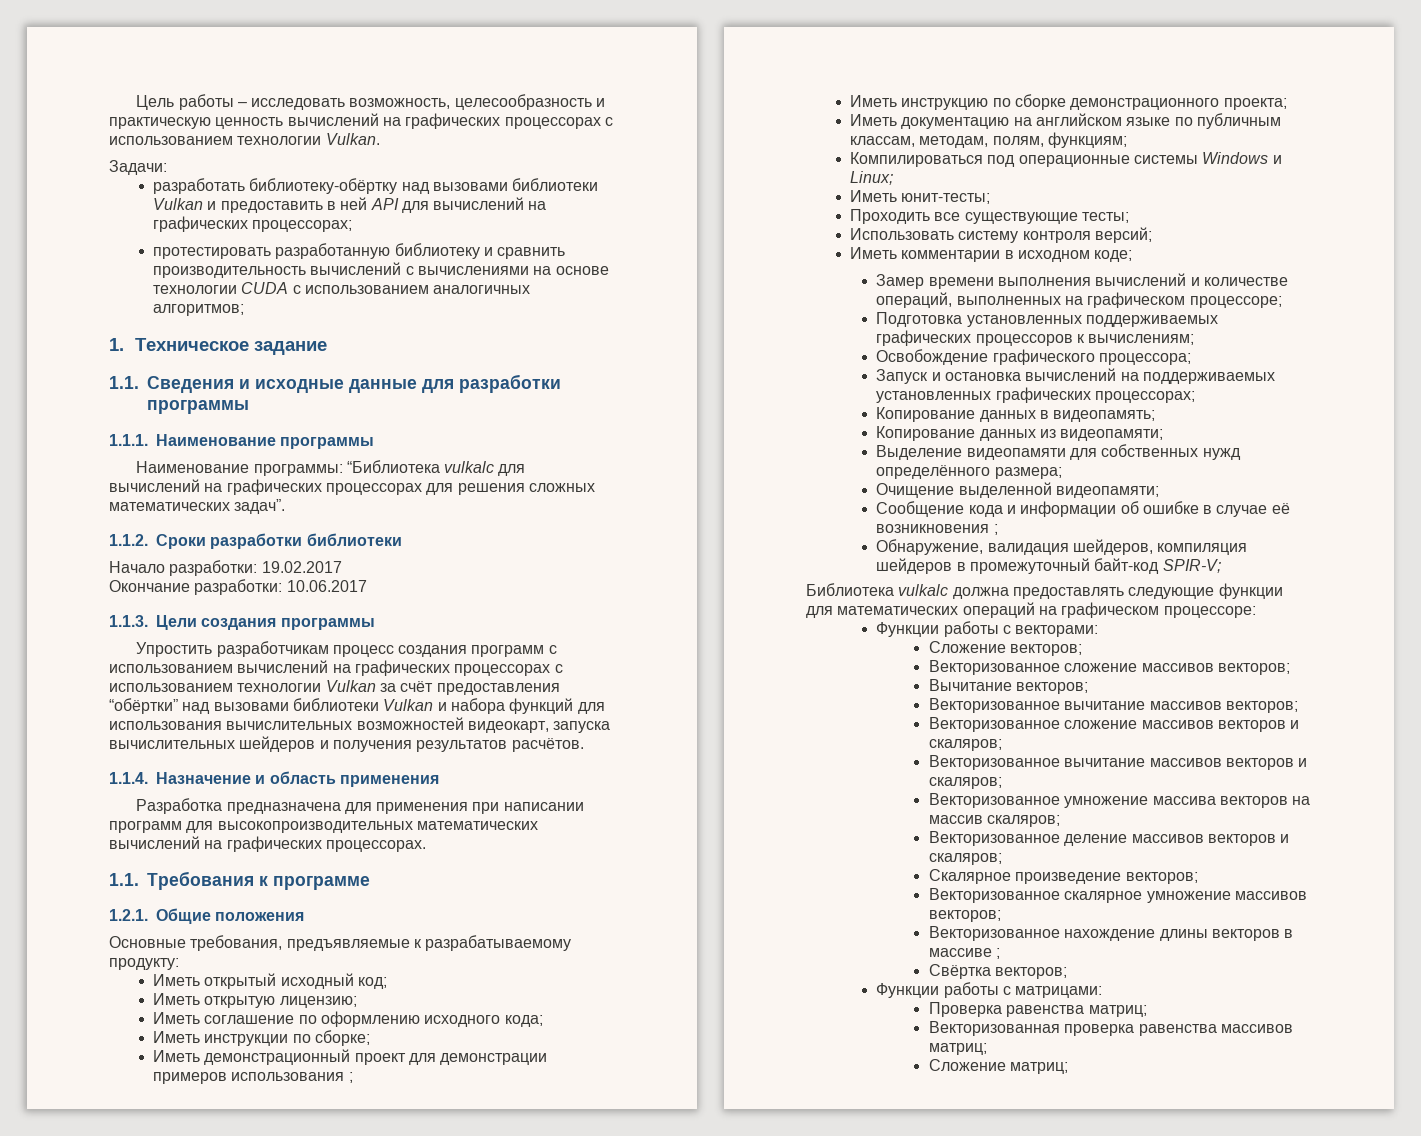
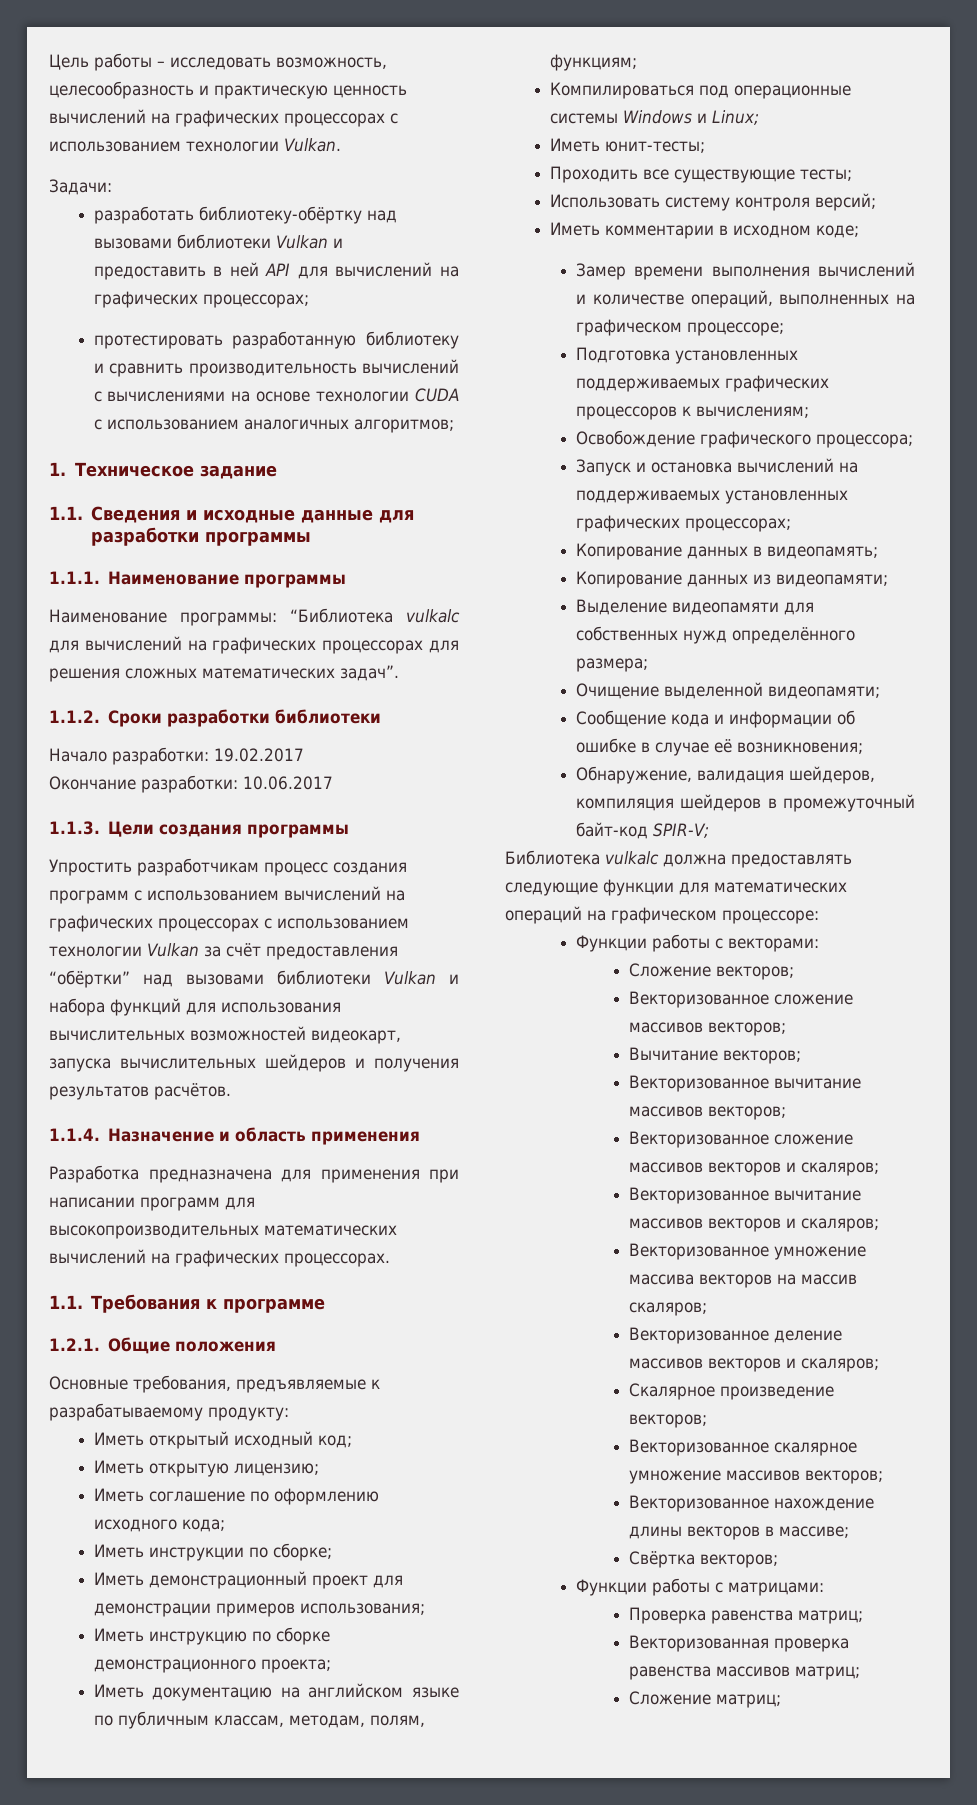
[231,1072,353,1083] использования ; -> [299,1603,425,1615] использования;
[876,524,998,535] возникновения ; -> [736,742,863,754] возникновения;
[928,948,1001,959] массиве ; -> [778,1526,849,1538] массиве;

